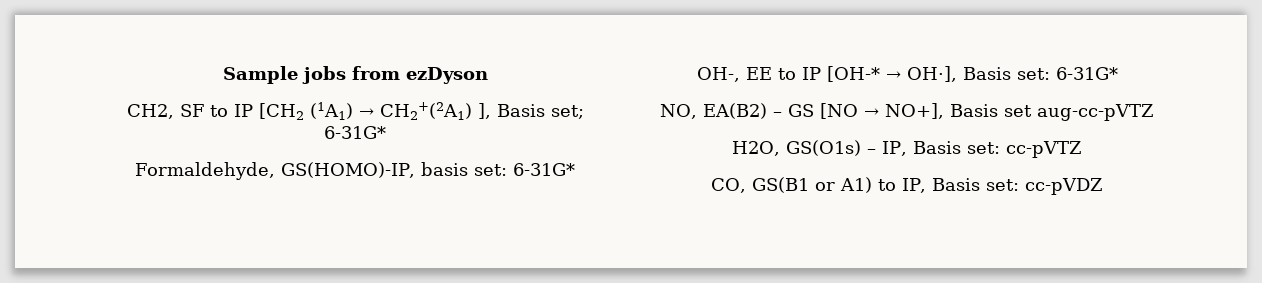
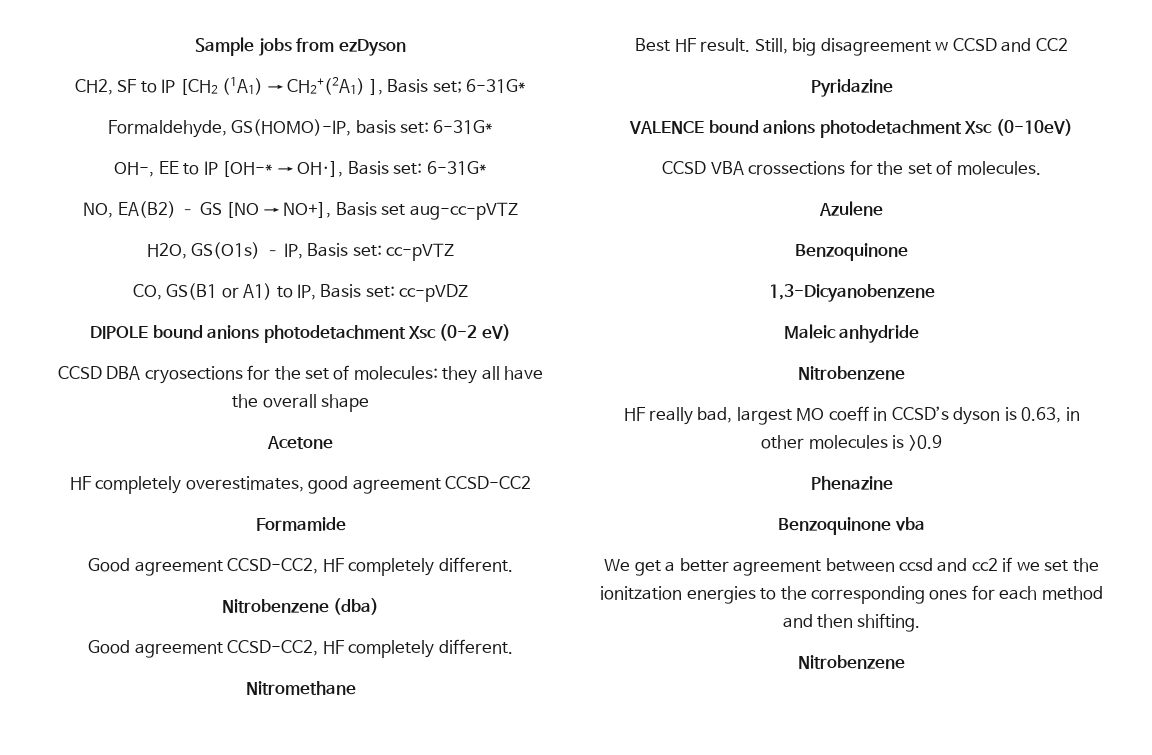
(1104, 186) none -> [90,324,511,343] [57,365,544,384] [232,394,369,412] [267,436,333,449] [69,476,532,494] [255,517,346,531] [88,557,513,576] [221,598,380,615] [88,639,513,658] [245,681,356,695] [635,38,1068,56] [810,79,893,97] [629,119,1073,138] [662,160,1041,175] [819,201,883,216] [795,243,908,261] [768,284,935,302] [783,324,920,343] [798,366,905,380] [623,406,1080,425] [761,435,942,451] [810,476,893,490] [778,517,925,535] [604,557,1099,576] [600,585,1103,604] [782,613,921,632] [798,655,905,669] // DIPOLE bound anions photodetachment Xsc (0-2 eV) // CCSD DBA cryosections for the set of molecules: they all have the overall shape // Acetone // HF completely overestimates, good agreement CCSD-CC2 // Formamide // Good agreement CCSD-CC2, HF completely different. // Nitrobenzene (dba) // Good agreement CCSD-CC2, HF completely different. // Nitromethane // Best HF result. Still, big disagreement w CCSD and CC2 // Pyridazine // VALENCE bound anions photodetachment Xsc (0-10eV) // CCSD VBA crossections for the set of molecules. // Azulene // Benzoquinone // 1,3-Dicyanobenzene // Maleic anhydride // Nitrobenzene // HF really bad, largest MO coeff in CCSD’s dyson is 0.63, in other molecules is >0.9 // Phenazine // Benzoquinone vba // We get a better agreement between ccsd and cc2 if we set the ionitzation energies to the corresponding ones for each method and then shifting. // Nitrobenzene

